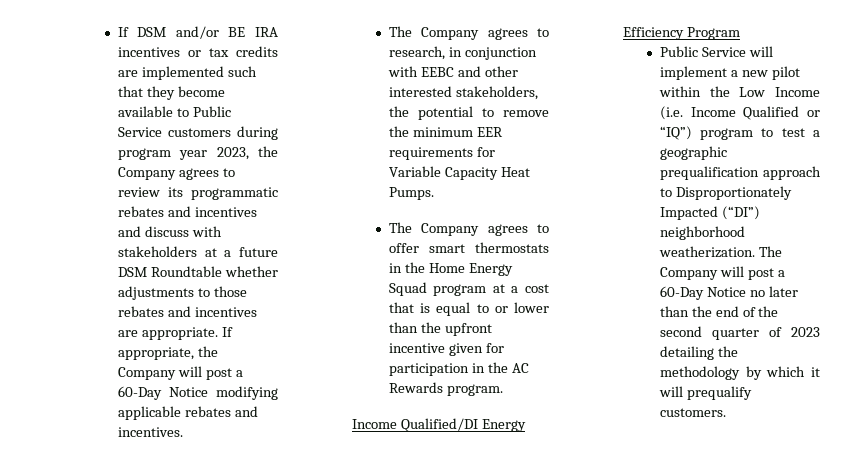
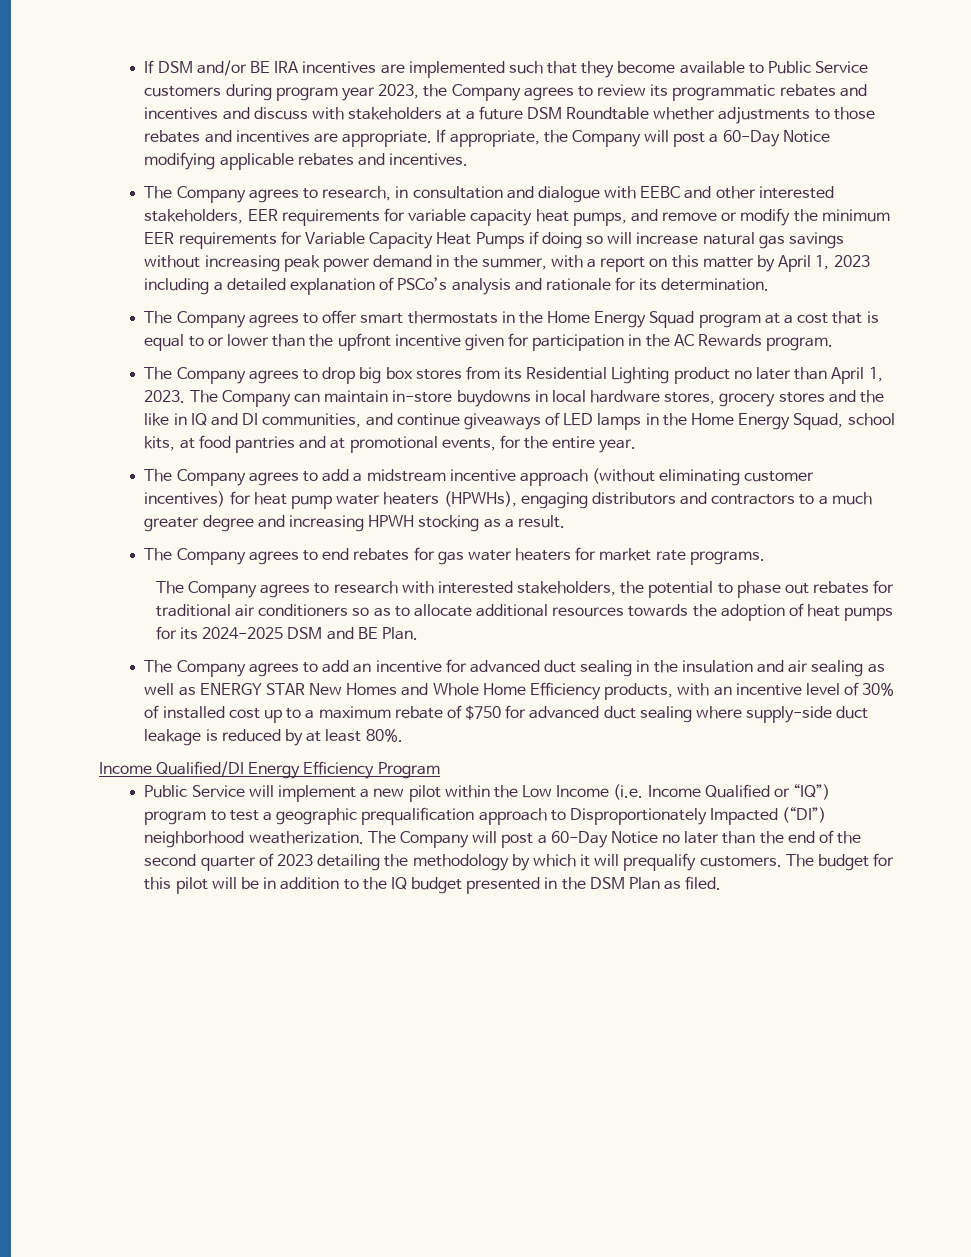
[187,46,278,57] or tax credits -> (377, 67) none
[464,47,537,60] conjunction -> [412,186,600,203] consultation and dialogue
[388,106,549,120] the potential to remove -> [247,208,791,226] EER requirements for variable capacity heat pumps, and remove or modify
[388,187,434,200] Pumps. -> [475,231,844,249] [144,255,870,272] [144,277,770,295] Pumps if doing so will increase natural gas savings without increasing peak power demand in the summer, with a report on this matter by April 1, 2023 including a detailed explanation of PSCo’s analysis and rationale for its determination.
(503, 390) none -> [144,366,883,384] [144,390,884,407] [144,412,895,430] [144,435,637,453] [144,468,815,486] [144,491,872,509] [144,515,565,532] [144,547,765,565] [155,580,895,598] [155,603,894,621] [155,626,418,640] [144,659,885,677] [144,682,895,700] [144,705,869,723] [144,729,403,746] // The Company agrees to drop big box stores from its Residential Lighting product no later than April 1, 2023. The Company can maintain in-store buydowns in local hardware stores, grocery stores and the like in IQ and DI communities, and continue giveaways of LED lamps in the Home Energy Squad, school kits, at food pantries and at promotional events, for the entire year. // The Company agrees to add a midstream incentive approach (without eliminating customer incentives) for heat pump water heaters (HPWHs), engaging distributors and contractors to a much greater degree and increasing HPWH stocking as a result. // The Company agrees to end rebates for gas water heaters for market rate programs. // The Company agrees to research with interested stakeholders, the potential to phase out rebates for traditional air conditioners so as to allocate additional resources towards the adoption of heat pumps for its 2024-2025 DSM and BE Plan. // The Company agrees to add an incentive for advanced duct sealing in the insulation and air sealing as well as ENERGY STAR New Homes and Whole Home Efficiency products, with an incentive level of 30% of installed cost up to a maximum rebate of $750 for advanced duct sealing where supply-side duct leakage is reduced by at least 80%.
(726, 412) none -> [785,853,895,871] [144,876,722,894] The budget for this pilot will be in addition to the IQ budget presented in the DSM Plan as filed.

